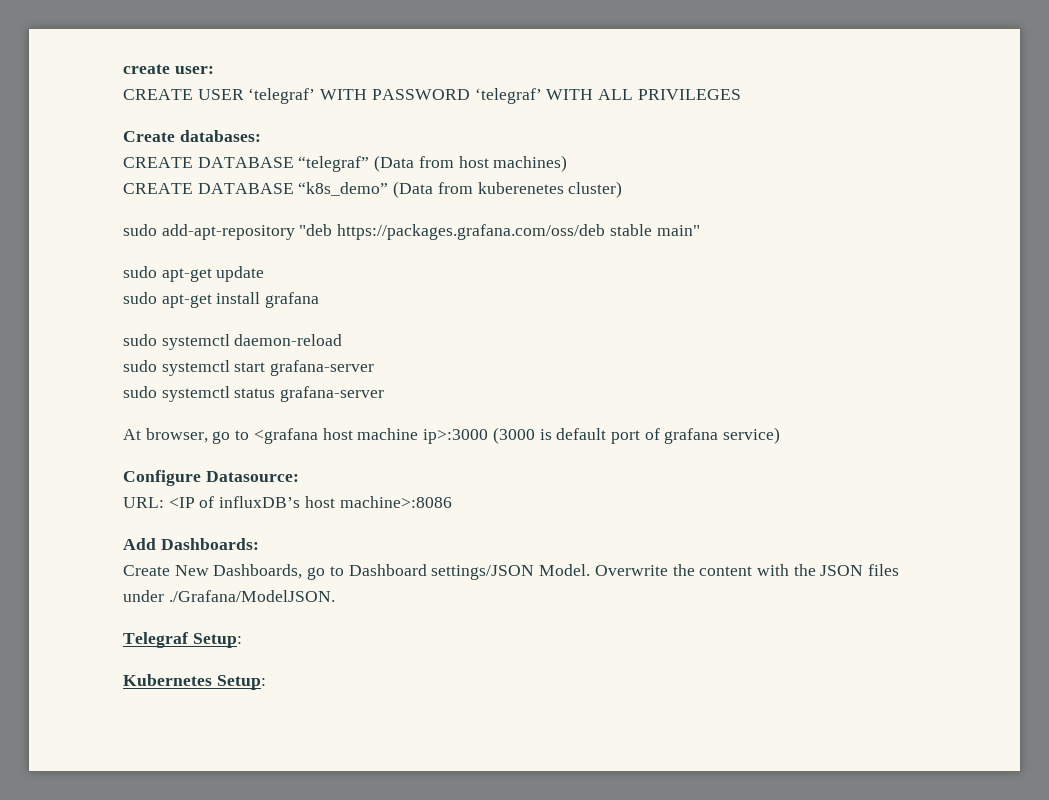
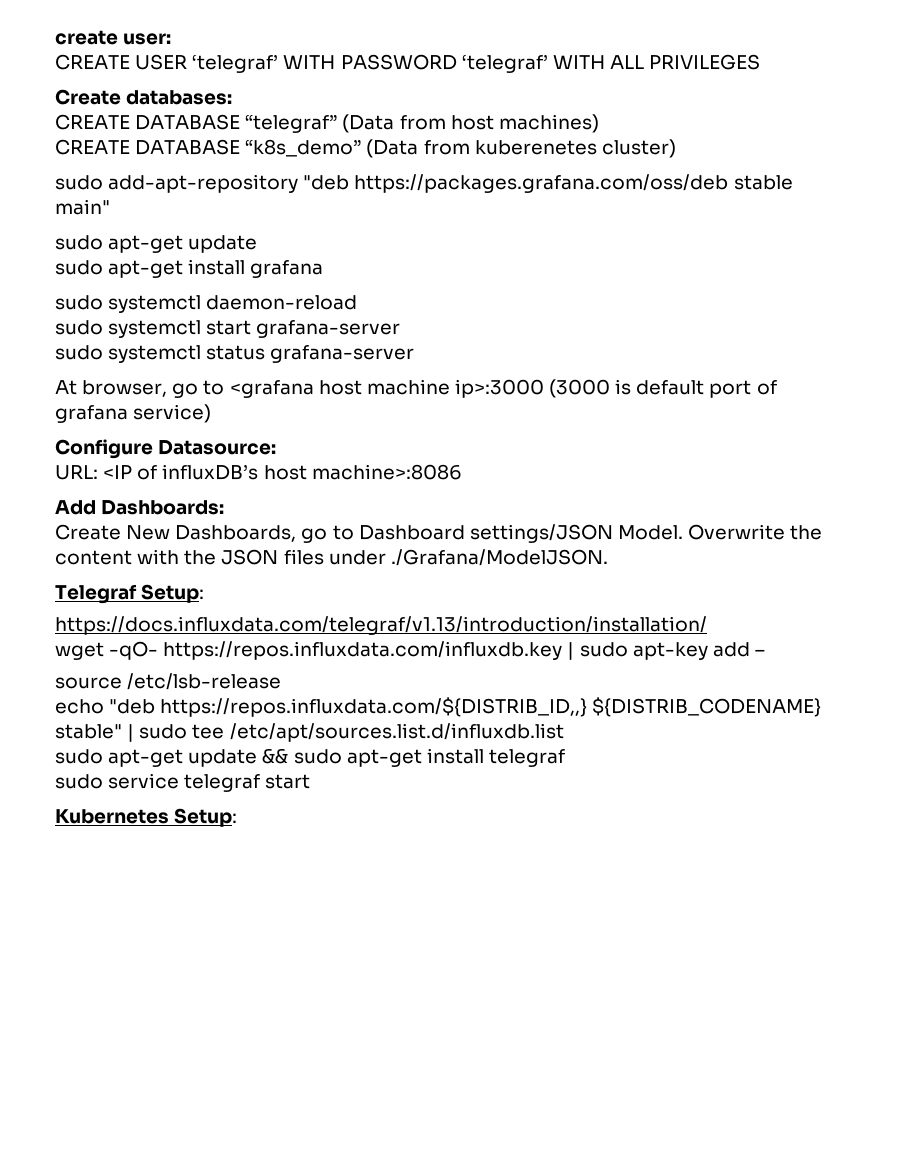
(242, 640) none -> [55,616,707,635] [55,641,765,660] [55,673,282,690] [55,697,822,717] [55,723,564,742] [55,748,565,767] [55,773,311,792] // https://docs.influxdata.com/telegraf/v1.13/introduction/installation/ // wget -qO- https://repos.influxdata.com/influxdb.key | sudo apt-key add – // source /etc/lsb-release // echo "deb https://repos.influxdata.com/${DISTRIB_ID,,} ${DISTRIB_CODENAME} stable" | sudo tee /etc/apt/sources.list.d/influxdb.list // sudo apt-get update && sudo apt-get install telegraf // sudo service telegraf start

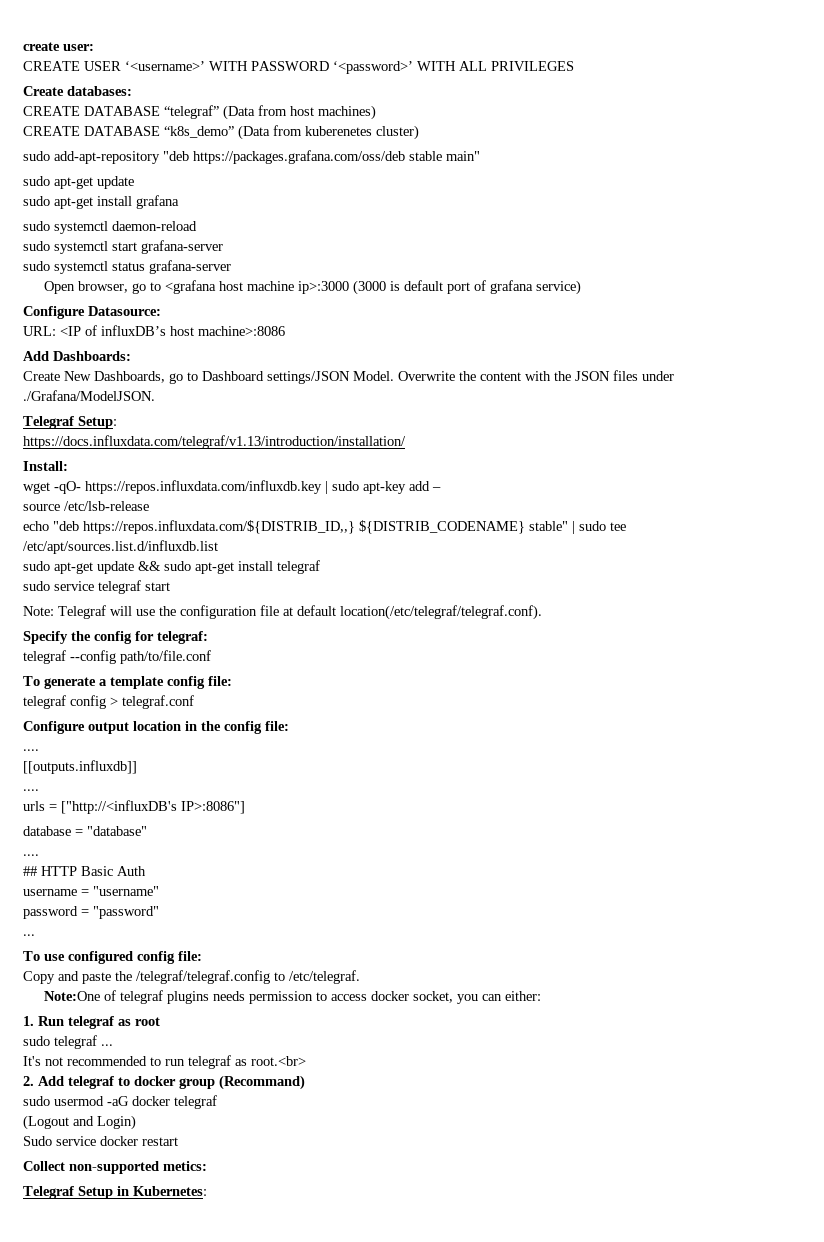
[192,54,279,73] ‘telegraf’ -> [125,61,205,71] ‘<username>’
[461,54,548,73] ‘telegraf’ -> [333,61,413,74] ‘<password>’
[55,380,77,395] At -> [43,281,75,294] Open
(707, 625) none -> [23,461,68,471] // Install:
[55,808,238,827] Kubernetes Setup: -> [23,605,542,620] [23,631,208,644] [23,650,211,664] [23,676,232,689] [23,695,194,709] [23,721,289,734] [23,749,39,751] [23,760,137,774] [23,789,39,791] [23,800,245,814] [23,826,147,836] [23,854,39,856] [23,866,146,876] [23,886,159,896] [23,906,159,919] [23,934,35,936] [23,951,202,964] [23,970,360,984] [43,990,541,1004] [23,1016,160,1029] [23,1035,113,1049] [23,1055,306,1069] [23,1075,305,1090] [23,1095,217,1109] [23,1115,136,1130] [23,1136,178,1146] [23,1161,207,1174] [23,1186,207,1199] Note: Telegraf will use the configuration file at default location(/etc/telegraf/telegraf.conf). // Specify the config for telegraf: // telegraf --config path/to/file.conf // To generate a template config file: // telegraf config > telegraf.conf // Configure output location in the config file: // .... // [[outputs.influxdb]] // .... // urls = ["http://<influxDB's IP>:8086"] // database = "database" // .... // ## HTTP Basic Auth // username = "username" // password = "password" // ... // To use configured config file: // Copy and paste the /telegraf/telegraf.config to /etc/telegraf. // Note:One of telegraf plugins needs permission to access docker socket, you can either: // 1. Run telegraf as root // sudo telegraf ... // It's not recommended to run telegraf as root.<br> // 2. Add telegraf to docker group (Recommand) // sudo usermod -aG docker telegraf // (Logout and Login) // Sudo service docker restart // Collect non-supported metics: // Telegraf Setup in Kubernetes:

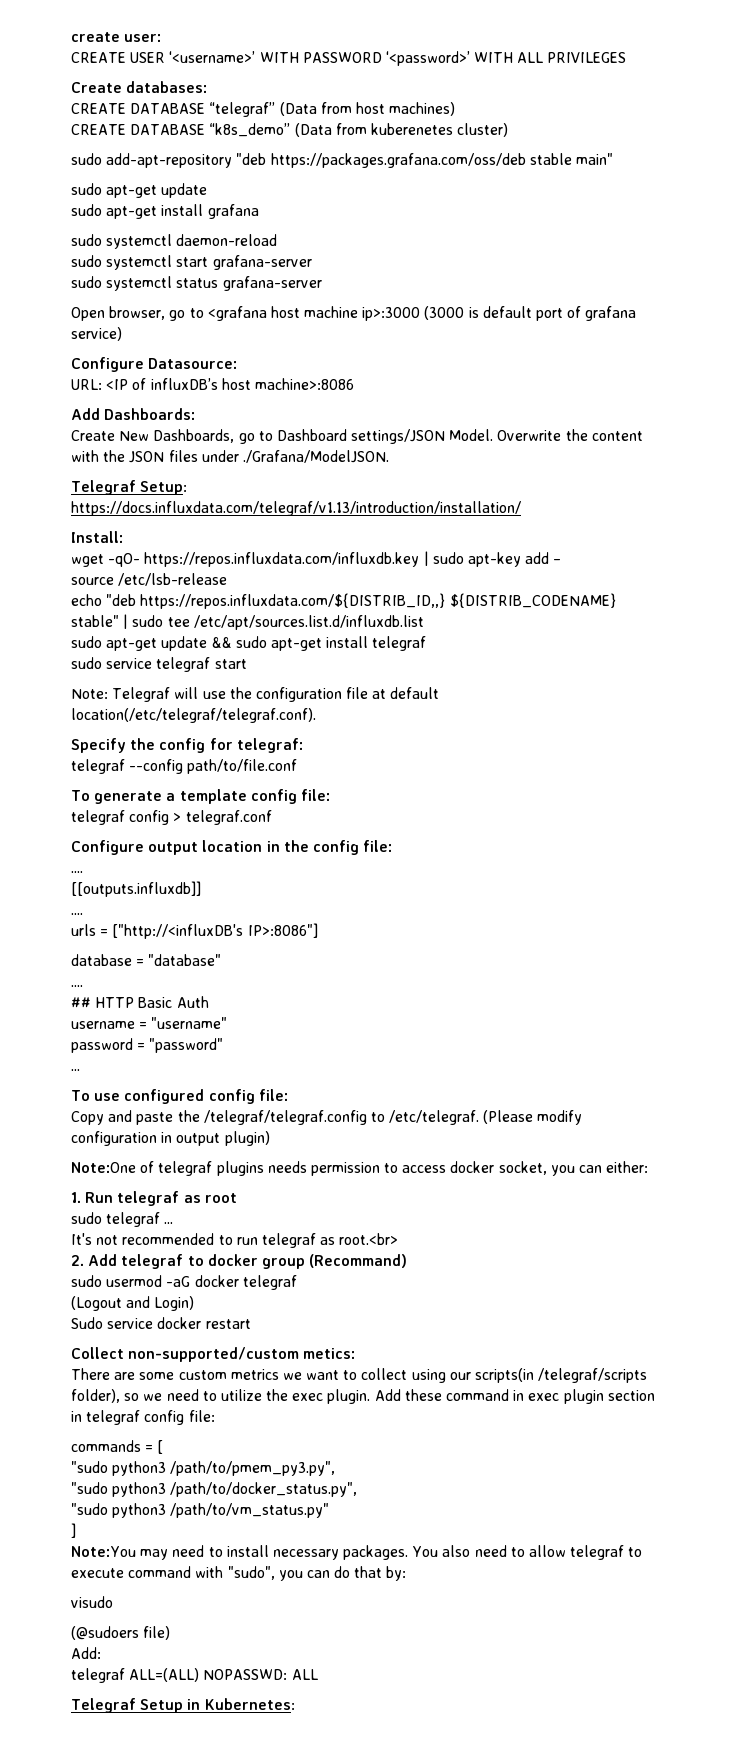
(360, 977) none -> [483,1110,583,1125] [71,1131,270,1146] (Please modify configuration in output plugin)
[69,1161,159,1174] non-supported -> [128,1347,300,1362] non-supported/custom
(207, 1166) none -> [71,1368,648,1383] [71,1389,655,1404] [71,1410,215,1425] [71,1440,164,1454] [71,1461,336,1476] [71,1482,358,1497] [71,1503,330,1518] [71,1523,76,1538] [71,1545,643,1560] [71,1566,407,1581] [71,1596,113,1608] [71,1626,171,1640] [71,1647,101,1659] [71,1668,318,1683] // There are some custom metrics we want to collect using our scripts(in /telegraf/scripts folder), so we need to utilize the exec plugin. Add these command in exec plugin section in telegraf config file: // commands = [ // "sudo python3 /path/to/pmem_py3.py", // "sudo python3 /path/to/docker_status.py", // "sudo python3 /path/to/vm_status.py" // ] // Note:You may need to install necessary packages. You also need to allow telegraf to execute command with "sudo", you can do that by: // visudo // (@sudoers file) // Add: // telegraf ALL=(ALL) NOPASSWD: ALL

